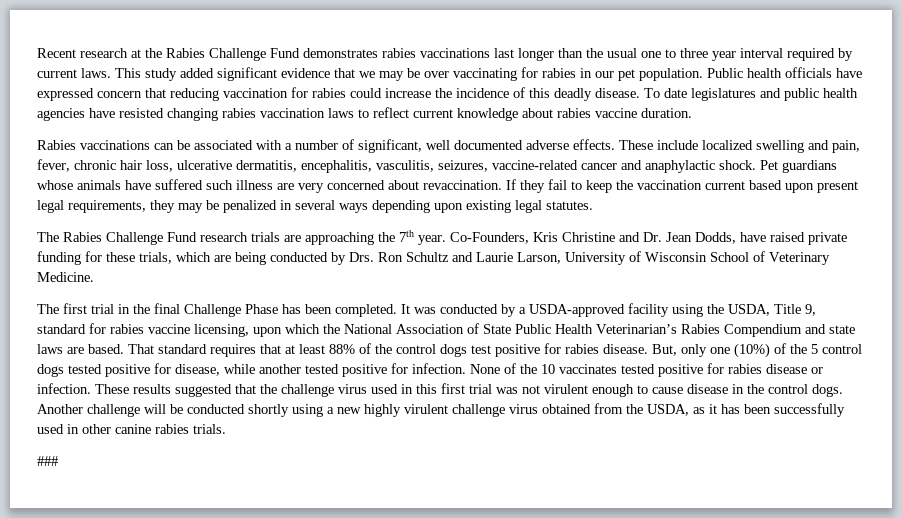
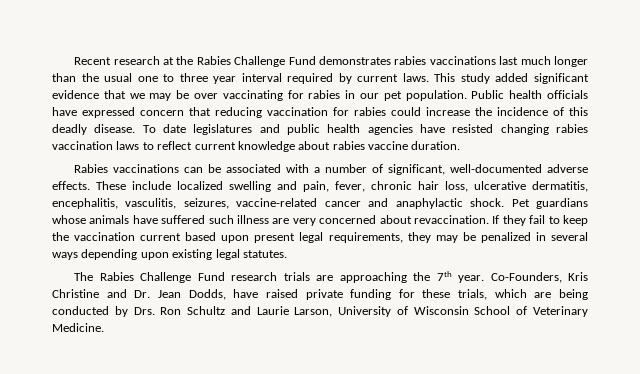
(514, 53) none -> [520,56,551,65] much
[426,140,523,150] well documented -> [450,164,543,173] well-documented
[37,303,816,317] [37,323,855,337] [37,343,862,358] [37,363,823,377] [37,383,843,397] [37,403,845,417] [37,424,226,434] [37,456,58,466] // The first trial in the final Challenge Phase has been completed. It was conducted by a USDA-approved facility using the USDA, Title 9, standard for rabies vaccine licensing, upon which the National Association of State Public Health Veterinarian’s Rabies Compendium and state laws are based. That standard requires that at least 88% of the control dogs test positive for rabies disease. But, only one (10%) of the 5 control dogs tested positive for disease, while another tested positive for infection. None of the 10 vaccinates tested positive for rabies disease or infection. These results suggested that the challenge virus used in this first trial was not virulent enough to cause disease in the control dogs. Another challenge will be conducted shortly using a new highly virulent challenge virus obtained from the USDA, as it has been successfully used in other canine rabies trials. // ### -> (104, 327) none

